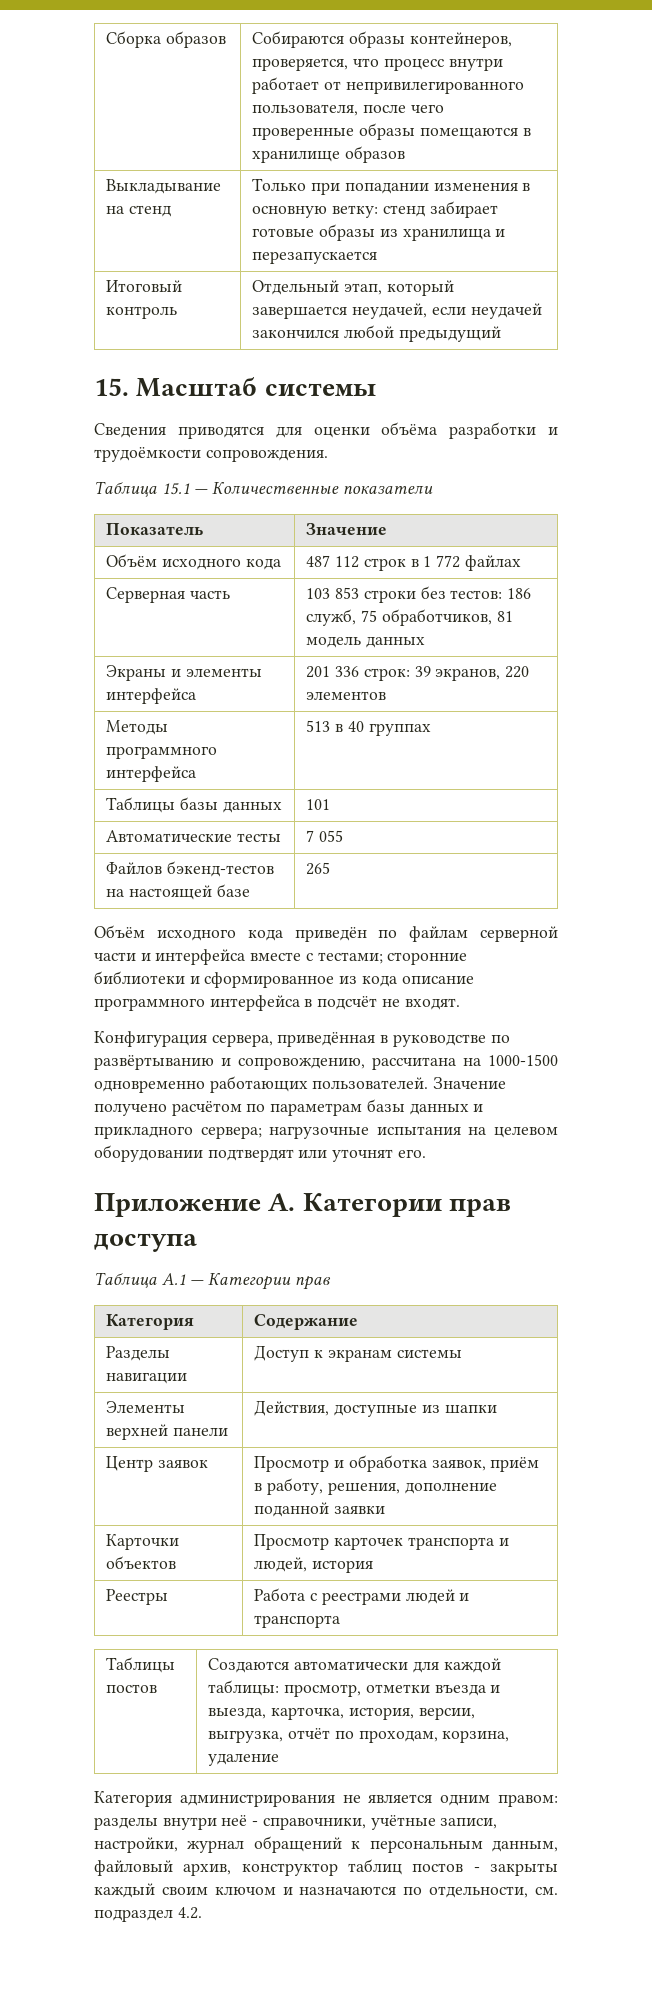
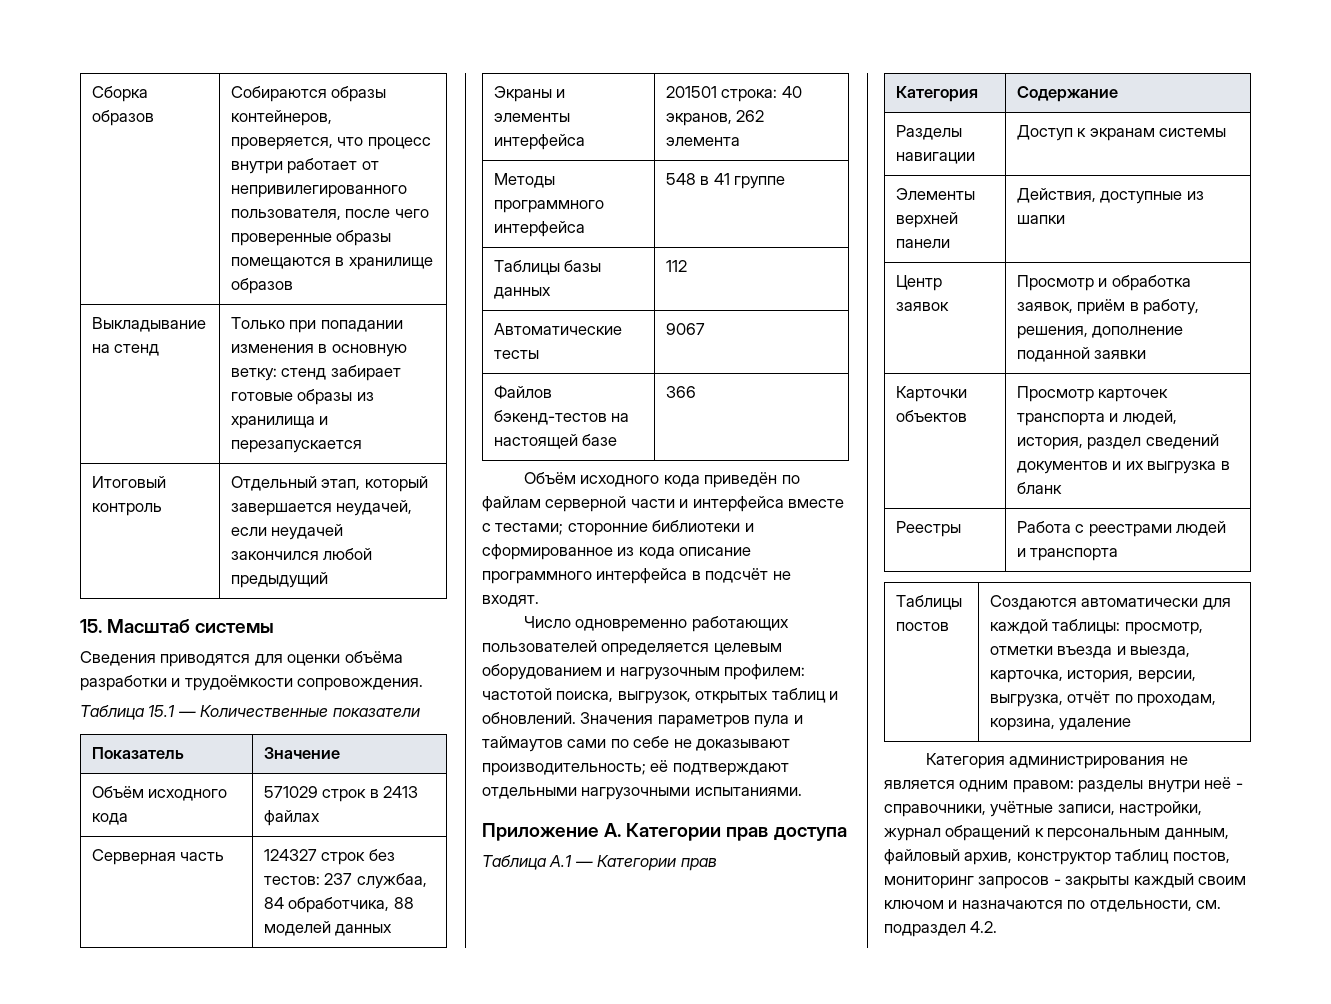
[306,555,521,571] [106,587,231,603] [306,586,532,603] [306,609,513,626] [306,636,362,648] 487 112 строк в 1 772 файлах // Серверная часть | 103 853 строки без тестов: 186 служб, 75 обработчиков, 81 модель -> [263,786,419,802] [263,810,320,826] [91,849,225,865] [263,849,395,865] [263,873,427,889] [263,897,414,913] [263,921,331,936] 571029 строк в 2413 файлах // Серверная часть | 124327 строк без тестов: 237 службаа, 84 обработчика, 88 моделей
[306,666,530,681] [306,691,387,700] 201 336 строк: 39 экранов, 220 элементов -> [665,86,802,102] [665,110,765,126] [665,137,740,146] 201501 строка: 40 экранов, 262 элемента
[306,720,431,736] 513 в 40 группах -> [665,173,786,189] 548 в 41 группе
[306,799,331,810] 101 -> [665,260,687,272] 112
[306,830,344,842] 7 055 -> [665,323,705,335] 9067
[306,862,331,875] 265 -> [665,386,696,398] 366
[94,1031,510,1047] [94,1054,558,1070] [94,1076,507,1093] [94,1099,484,1116] [94,1126,558,1139] [94,1145,426,1162] Конфигурация сервера, приведённая в руководстве по развёртыванию и сопровождению, рассчитана на 1000-1500 одновременно работающих пользователей. Значение получено расчётом по параметрам базы данных и прикладного сервера; нагрузочные испытания на целевом оборудовании подтвердят или уточнят его. -> [523,616,789,632] [482,640,782,656] [482,664,806,680] [482,688,839,704] [482,712,803,728] [482,736,791,752] [482,760,789,776] [482,787,802,800] Число одновременно работающих пользователей определяется целевым оборудованием и нагрузочным профилем: частотой поиска, выгрузок, открытых таблиц и обновлений. Значения параметров пула и таймаутов сами по себе не доказывают производительность; её подтверждают отдельными нагрузочными испытаниями.
[312,1560,374,1573] история -> [1016,434,1219,450] [1016,461,1230,474] [1016,482,1062,494] история, раздел сведений документов и их выгрузка в бланк
[412,1863,464,1872] постов -> [1172,852,1230,863] [884,876,1050,889] постов, мониторинг запросов

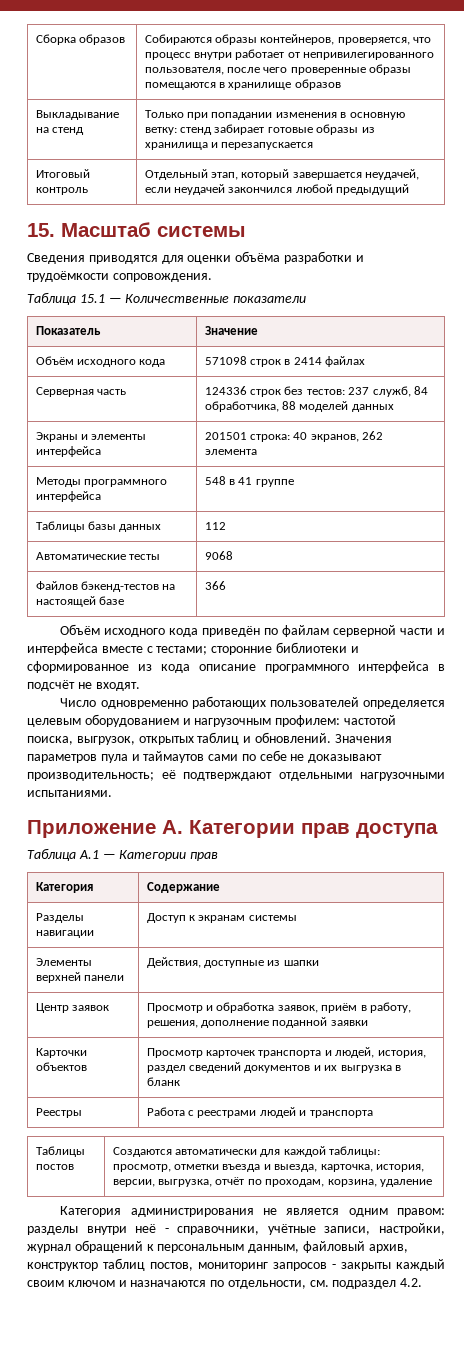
[263,786,318,798] 571029 -> [204,356,247,365] 571098
[383,786,419,798] 2413 -> [293,357,322,365] 2414
[263,849,317,861] 124327 -> [204,386,247,395] 124336
[356,873,427,889] службаа, -> [372,386,411,397] служб,
[665,323,705,335] 9067 -> [204,551,233,560] 9068

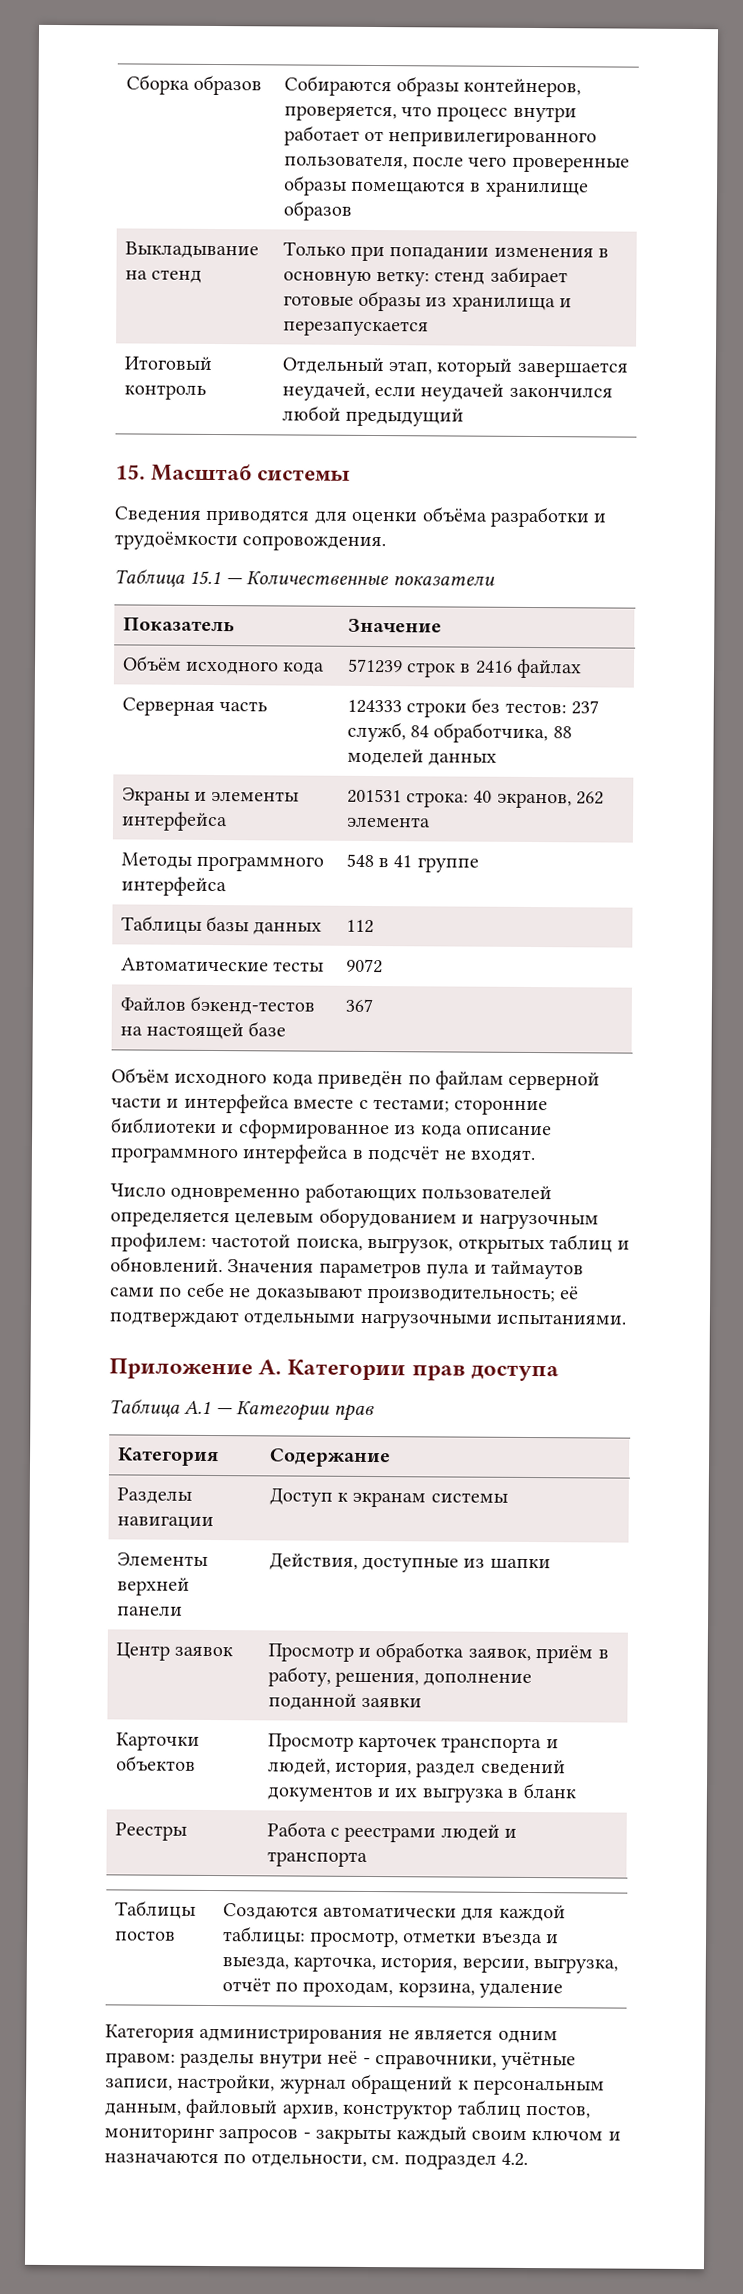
[204,356,247,365] 571098 -> [346,658,403,674] 571239
[293,357,322,365] 2414 -> [474,660,513,674] 2416
[204,386,282,397] 124336 строк -> [346,699,467,718] 124333 строки
[204,432,247,440] 201501 -> [346,788,402,804] 201531
[204,551,233,560] 9068 -> [345,958,383,974] 9072
[204,581,226,590] 366 -> [344,998,373,1013] 367

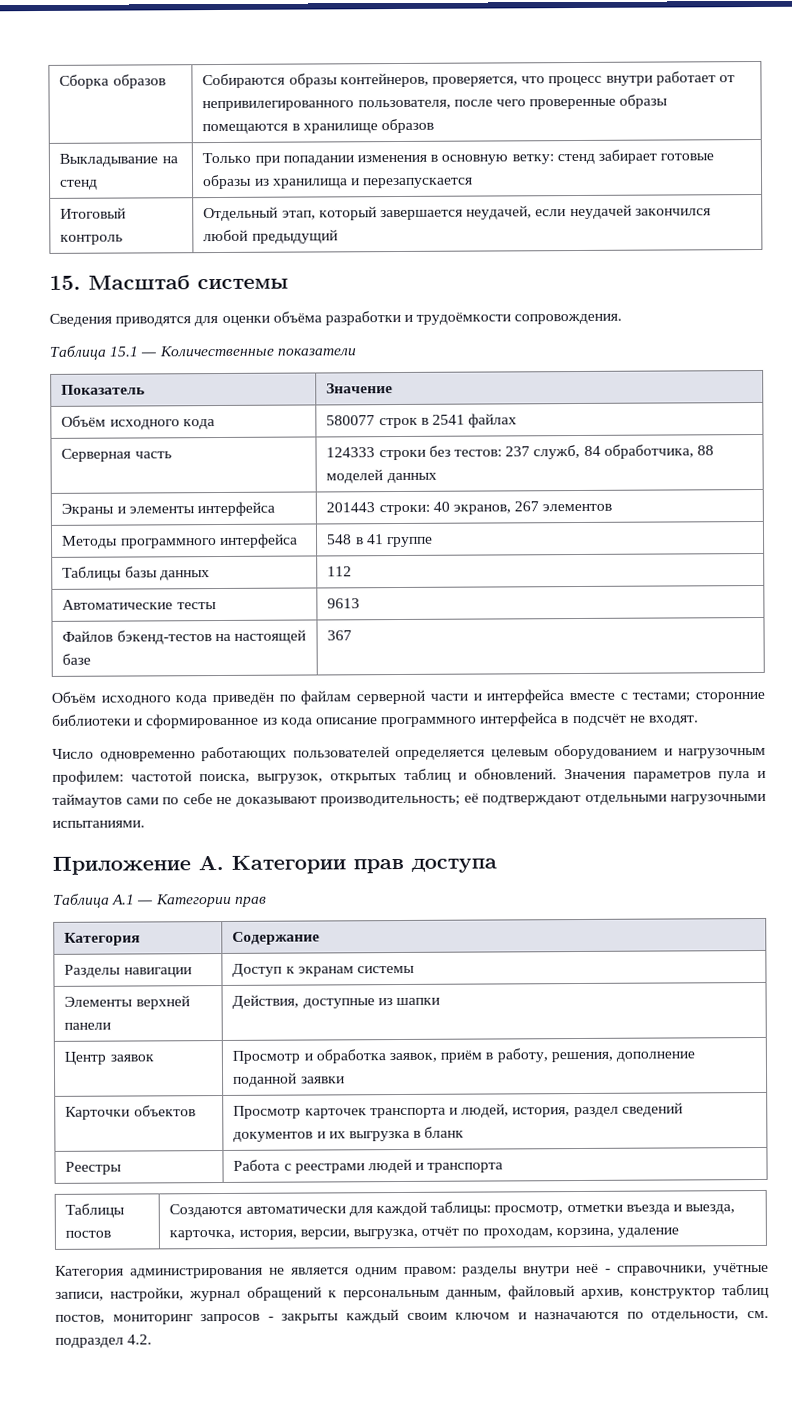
[346,658,403,674] 571239 -> [326,415,376,426] 580077
[474,660,513,674] 2416 -> [431,414,465,425] 2541
[346,788,605,809] [346,816,431,828] 201531 строка: 40 экранов, 262 элемента -> [326,501,613,516] 201443 строки: 40 экранов, 267 элементов
[345,958,383,974] 9072 -> [327,598,361,609] 9613

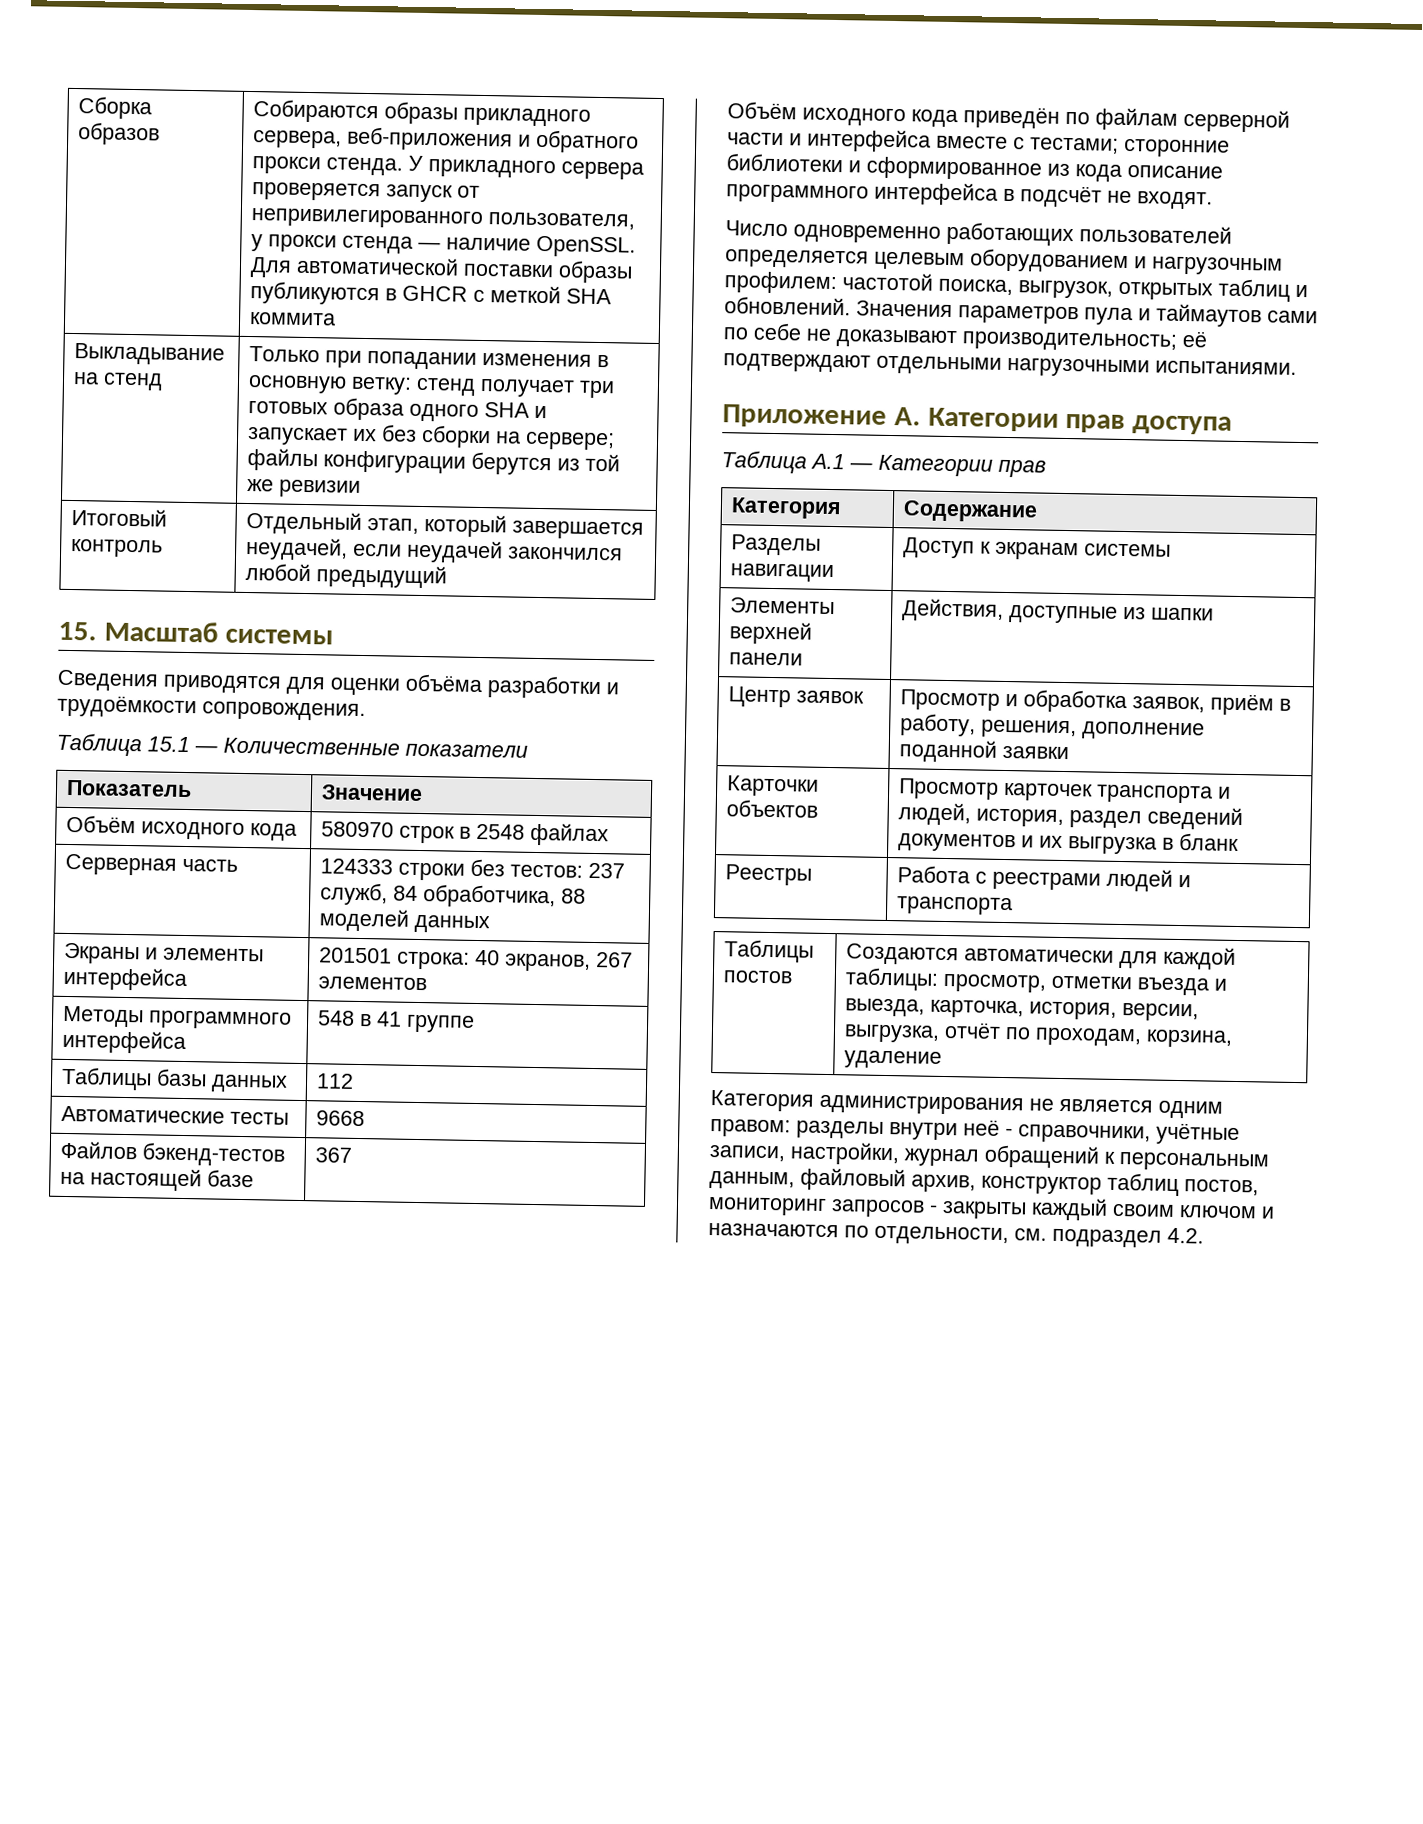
[339,71,735,88] [202,94,669,112] [202,118,434,135] контейнеров, проверяется, что процесс внутри работает от непривилегированного пользователя, после чего проверенные образы помещаются в хранилище образов -> [462,107,591,127] [252,126,639,154] [251,155,644,180] [251,182,480,203] [250,208,635,230] [250,234,636,258] [249,255,633,284] [249,281,612,306] [248,312,336,326] прикладного сервера, веб-приложения и обратного прокси стенда. У прикладного сервера проверяется запуск от непривилегированного пользователя, у прокси стенда — наличие OpenSSL. Для автоматической поставки образы публикуются в GHCR с меткой SHA коммита
[597,149,715,164] [202,174,474,190] забирает готовые образы из хранилища и перезапускается -> [479,378,615,399] [247,397,547,422] [246,424,615,451] [246,447,620,476] [246,478,361,498] получает три готовых образа одного SHA и запускает их без сборки на сервере; файлы конфигурации берутся из той же ревизии
[326,415,376,426] 580077 -> [320,821,394,838] 580970
[431,414,465,425] 2541 -> [475,823,525,840] 2548
[326,502,430,516] 201443 строки: -> [318,947,470,970] 201501 строка:
[327,598,361,609] 9613 -> [315,1110,365,1127] 9668

